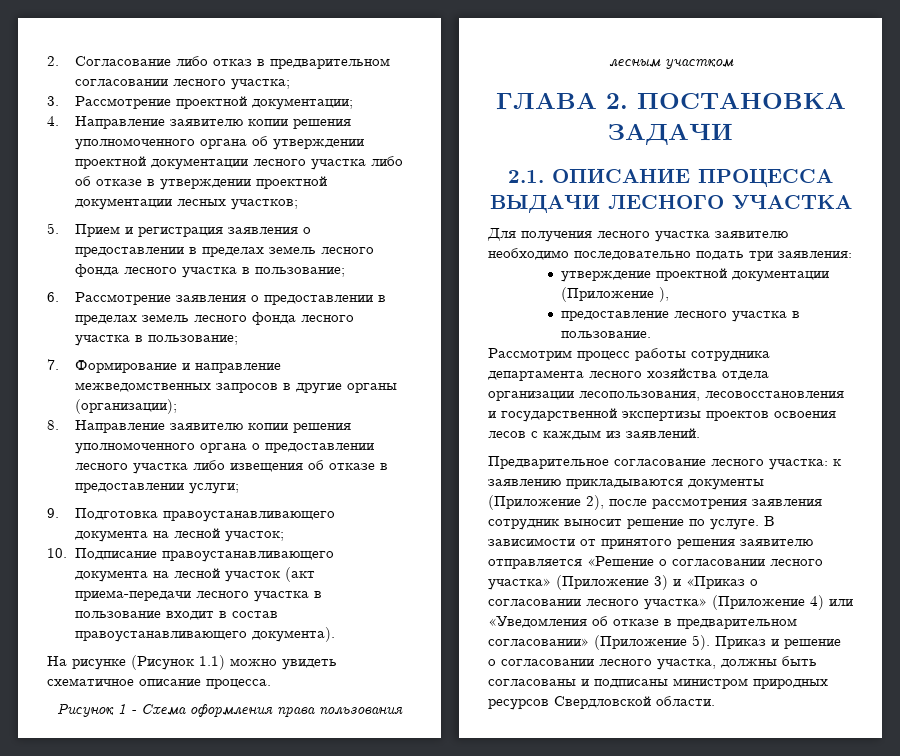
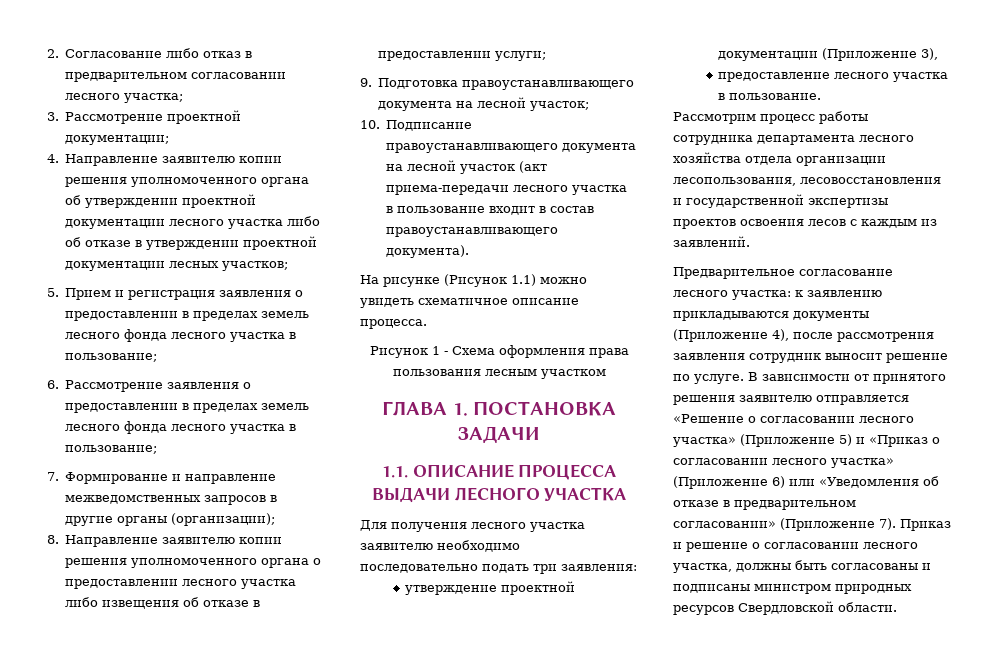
[605,93,628,109] 2. -> [452,403,468,416] 1.
[508,170,544,183] 2.1. -> [381,466,408,478] 1.1.
[659,287,670,302] ), -> [921,48,939,60] 3),
[586,495,604,510] 2), -> [772,329,789,341] 4),
[654,575,668,590] 3) -> [839,434,852,446] 5)
[810,595,824,610] 4) -> [772,476,785,488] 6)
[692,635,710,650] 5). -> [879,518,896,530] 7).

